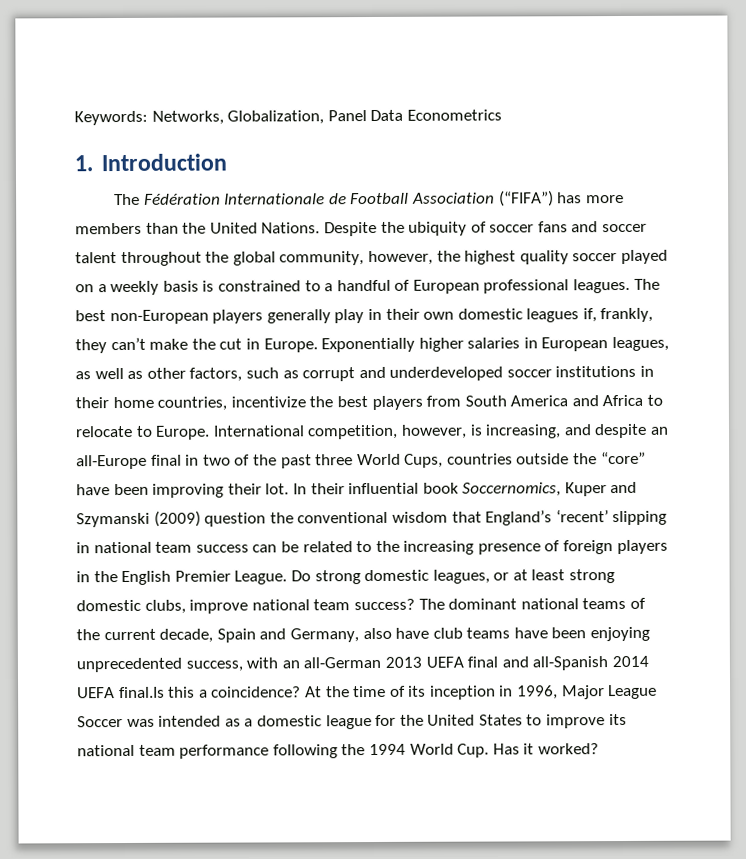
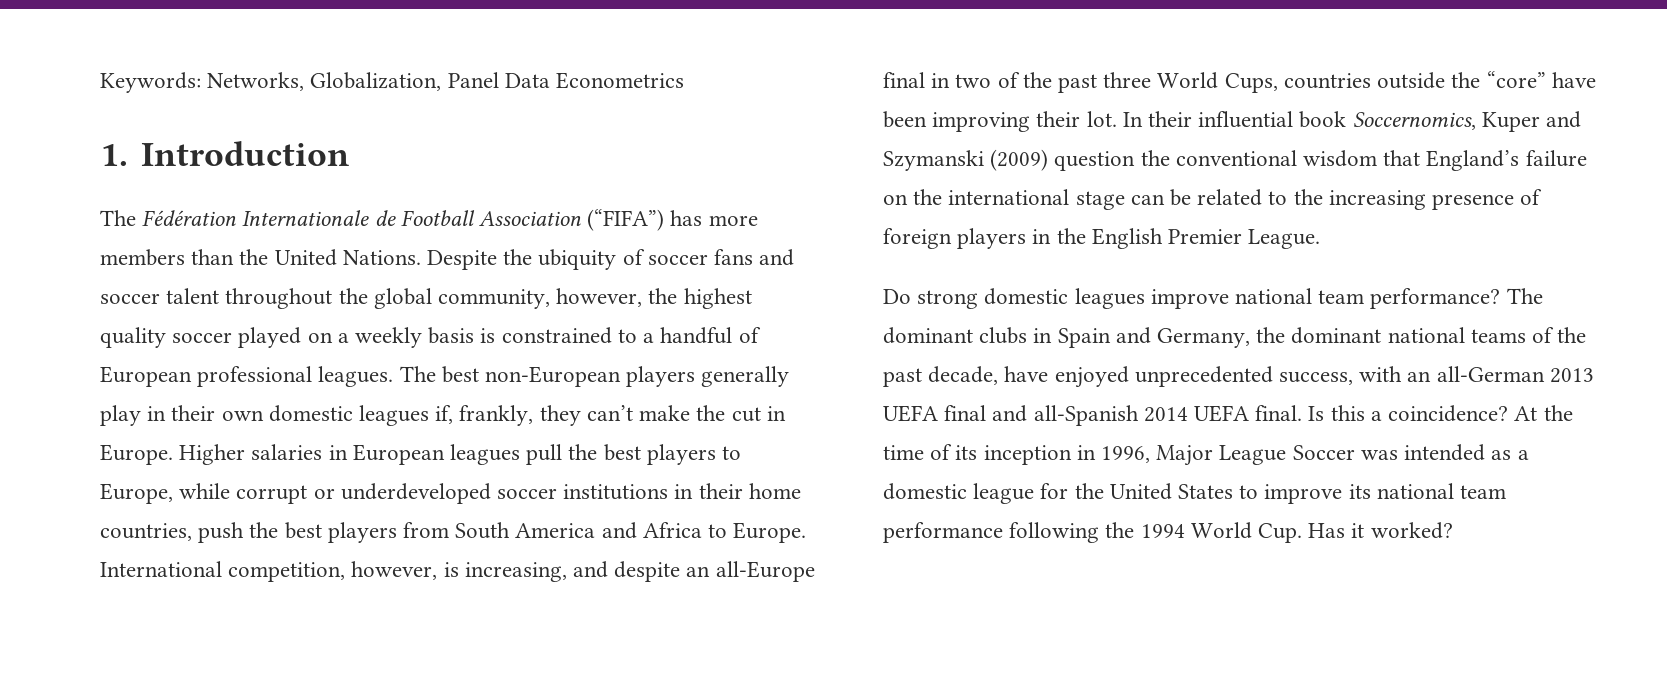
[321,337,464,353] Exponentially higher -> [179,444,246,465] Higher
[612,336,670,352] [75,366,386,382] leagues, as well as other factors, such as corrupt and -> [450,444,742,465] [100,483,335,504] leagues pull the best players to Europe, while corrupt or
[230,396,306,408] incentivize -> [198,522,245,543] push
[75,425,153,438] relocate to -> (728, 531) none
[555,509,668,526] [76,541,249,554] ‘recent’ slipping in national team success -> [1525,150,1587,167] [883,189,1125,210] failure on the international stage
(288, 577) none -> (1321, 239) //
[432,569,616,584] [76,599,186,614] leagues, or at least strong domestic clubs, -> [1074,288,1145,309] leagues
[353,598,415,611] success? -> [1370,288,1501,309] performance?
[520,597,646,610] [76,626,651,643] national teams of the current decade, Spain and Germany, also have club teams have been enjoying -> [979,327,1587,348] [883,366,1129,388] clubs in Spain and Germany, the dominant national teams of the past decade, have enjoyed
[118,686,165,699] final.Is -> [1255,405,1325,421] final. Is

